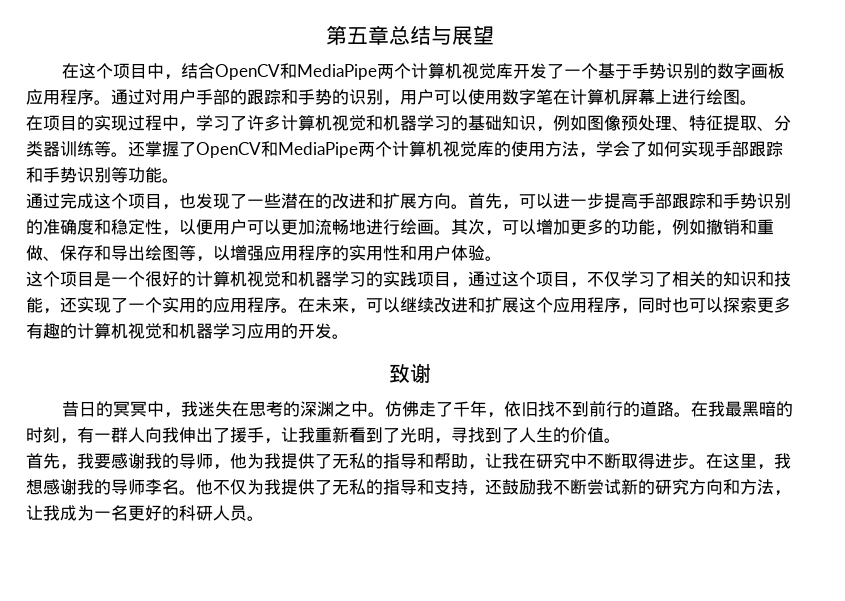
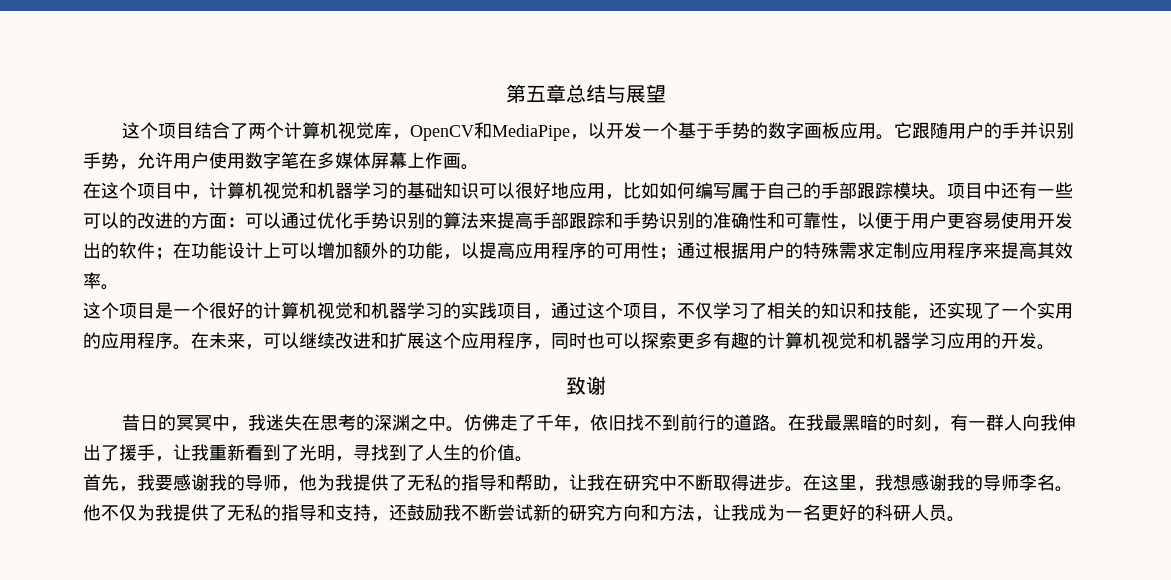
[61,63,564,80] 在这个项目中，结合OpenCV和MediaPipe两个计算机视觉库开发了 -> [121,122,642,141] 这个项目结合了两个计算机视觉库，OpenCV和MediaPipe，以开发
[665,63,700,79] 识别 -> (750, 130) none
[60,89,757,106] [26,115,281,132] 程序。通过对用户手部的跟踪和手势的识别，用户可以使用数字笔在计算机屏幕上进行绘图。 // 在项目的实现过程中，学习了许多 -> [875,122,1074,140] [83,152,479,170] [83,182,209,200] 。它跟随用户的手并识别手势，允许用户使用数字笔在多媒体屏幕上作画。 // 在这个项目中，
[536,115,791,132] [26,141,783,158] [26,167,179,183] [26,193,604,210] ，例如图像预处理、特征提取、分类器训练等。还掌握了OpenCV和MediaPipe两个计算机视觉库的使用方法，学会了如何实现手部跟踪和手势识别等功能。 // 通过完成这个项目，也发现了一些潜在的改进和扩展方向。首先，可以进一步 -> [479,182,1073,200] [83,212,497,229] 可以很好地应用，比如如何编写属于自己的手部跟踪模块。项目中还有一些可以的改进的方面：可以通过优化手势识别的算法来
[77,219,502,236] 度和稳定性，以便用户可以更加流畅地进行绘画。其次， -> [749,212,1073,230] [83,242,281,260] 性和可靠性，以便于用户更容易使用开发出的软件；在功能设计上
[570,219,604,235] 更多 -> [353,242,389,259] 额外
[672,219,774,235] [26,245,485,262] 例如撤销和重做、保存和导出绘图等，以增强应用程序的实用性和用户体验 -> [461,242,1073,260] [83,272,101,289] 以提高应用程序的可用性；通过根据用户的特殊需求定制应用程序来提高其效率

